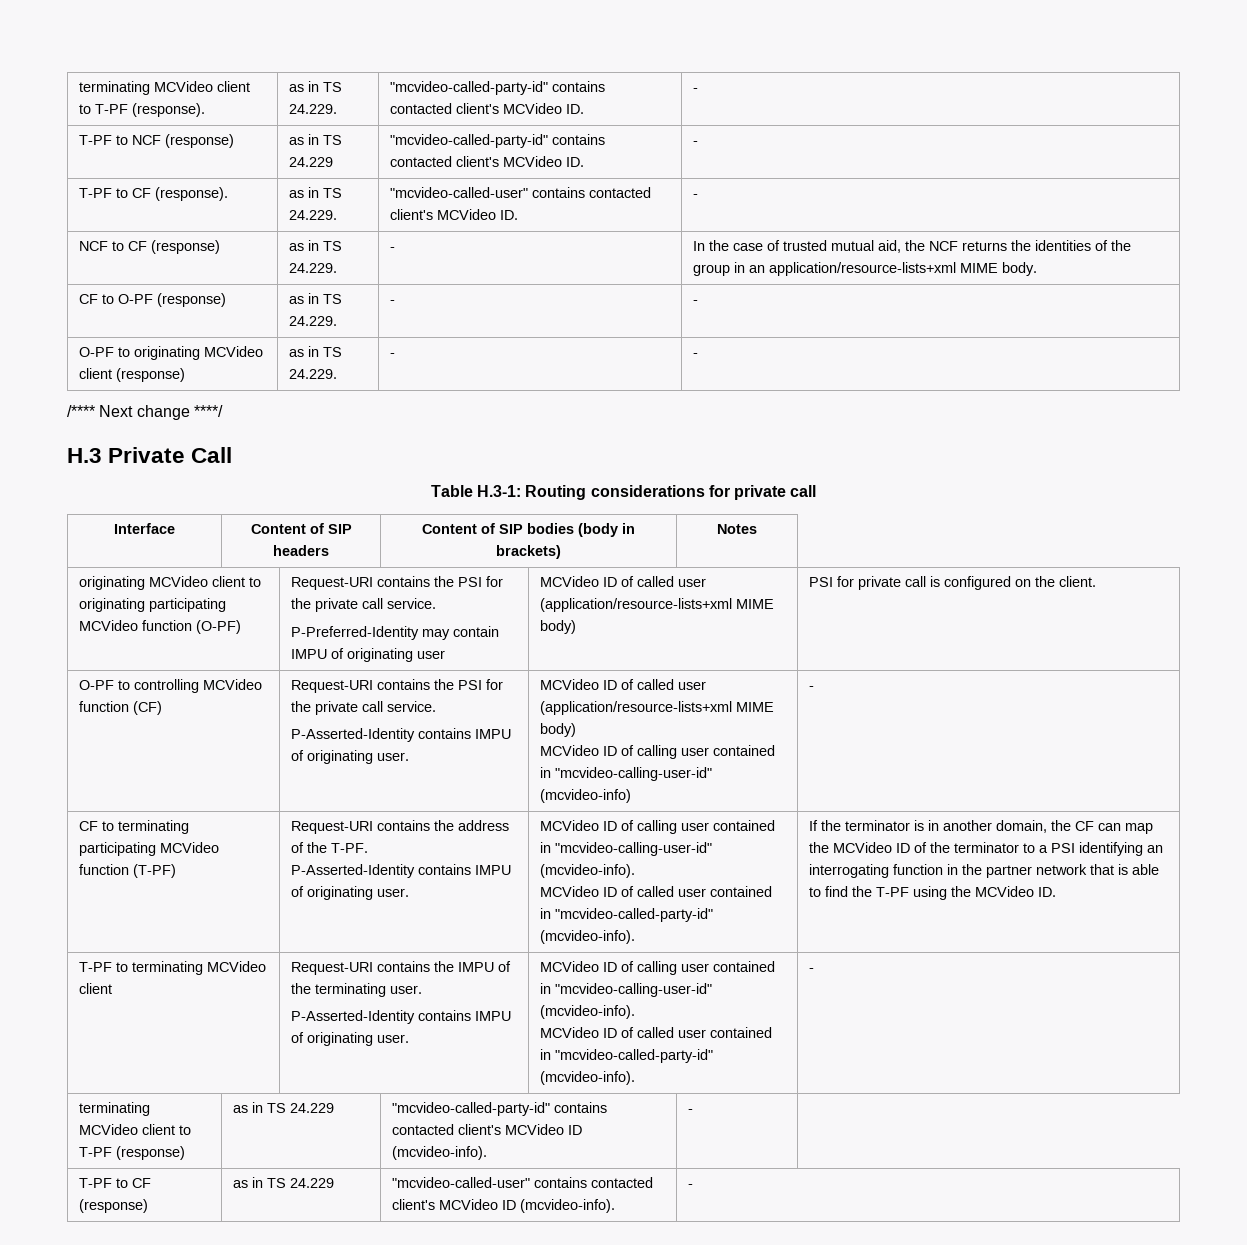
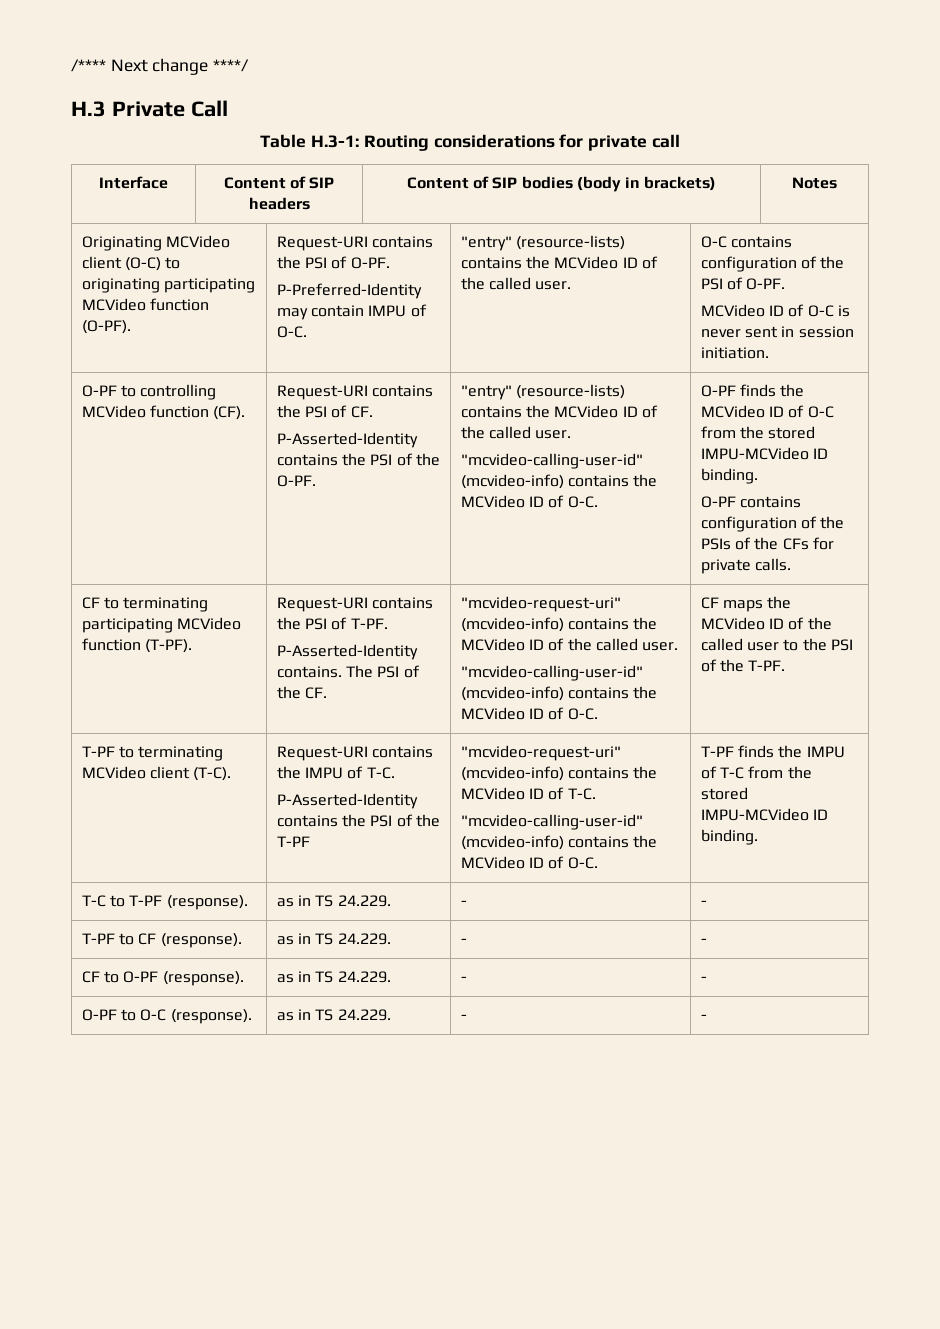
[79,81,251,95] [79,103,206,117] [289,81,343,92] [289,104,338,114] [390,81,606,95] [390,103,585,114] [693,88,699,92] [79,134,235,148] [289,134,343,145] [289,157,334,167] [390,134,606,148] [390,156,585,167] [693,141,699,145] [79,187,229,201] [289,187,343,198] [289,210,338,220] [390,187,652,198] [390,209,519,220] [693,194,699,198] [79,240,221,254] [289,240,343,251] [289,263,338,273] [390,247,396,251] [693,240,1132,253] [693,262,1038,276] [79,293,227,307] [289,293,343,304] [289,316,338,326] [390,300,396,304] [693,300,699,304] [79,346,264,360] [79,368,186,382] [289,346,343,357] [289,369,338,379] [390,353,396,357] [693,353,699,357] terminating MCVideo client to T-PF (response). | as in TS 24.229. | "mcvideo-called-party-id" contains contacted client's MCVideo ID. | - // T-PF to NCF (response) | as in TS 24.229 | "mcvideo-called-party-id" contains contacted client's MCVideo ID. | - // T-PF to CF (response). | as in TS 24.229. | "mcvideo-called-user" contains contacted client's MCVideo ID. | - // NCF to CF (response) | as in TS 24.229. | - | In the case of trusted mutual aid, the NCF returns the identities of the group in an application/resource-lists+xml MIME body. // CF to O-PF (response) | as in TS 24.229. | - | - // O-PF to originating MCVideo client (response) | as in TS 24.229. | - | - // -> (71, 65) none
[79,576,246,590] originating MCVideo client -> [81,235,230,251] [81,256,161,271] Originating MCVideo client (O-C)
[196,620,242,634] [291,576,504,590] [291,598,437,612] (O-PF) | Request-URI contains the PSI for the private call service. -> [81,320,131,334] [276,236,433,251] [276,256,390,269] (O-PF). | Request-URI contains the PSI of O-PF.
[347,648,446,662] [540,576,707,587] [540,598,775,612] [540,620,577,634] [809,576,1097,590] originating user | MCVideo ID of called user (application/resource-lists+xml MIME body) | PSI for private call is configured on the client. -> [276,326,307,338] [460,235,625,251] [460,256,658,269] [460,277,572,290] [700,236,792,248] [700,256,845,272] [700,277,786,290] [700,304,850,317] [700,326,854,338] [700,347,769,359] O-C. | "entry" (resource-lists) contains the MCVideo ID of the called user. | O-C contains configuration of the PSI of O-PF. // MCVideo ID of O-C is never sent in session initiation.
[133,701,163,715] [291,679,504,693] [291,701,437,715] [291,728,512,742] [291,750,410,764] [540,679,707,690] [540,701,775,715] [540,723,577,737] [540,745,776,759] [540,767,713,781] [540,789,632,803] [809,686,815,690] (CF) | Request-URI contains the PSI for the private call service. // P-Asserted-Identity contains IMPU of originating user. | MCVideo ID of called user (application/resource-lists+xml MIME body) // MCVideo ID of calling user contained in "mcvideo-calling-user-id" (mcvideo-info) | - -> [213,406,246,420] [276,385,433,400] [276,405,373,418] [276,432,418,448] [276,453,440,466] [276,475,316,487] [460,384,625,400] [460,405,658,418] [460,426,572,439] [460,453,643,469] [460,474,658,489] [460,495,598,508] [700,384,805,397] [700,405,834,418] [700,426,816,439] [700,447,828,460] [700,468,758,484] [700,496,801,508] [700,516,845,532] [700,537,834,550] [700,558,791,574] (CF). | Request-URI contains the PSI of CF. // P-Asserted-Identity contains the PSI of the O-PF. | "entry" (resource-lists) contains the MCVideo ID of the called user. // "mcvideo-calling-user-id" (mcvideo-info) contains the MCVideo ID of O-C. | O-PF finds the MCVideo ID of O-C from the stored IMPU-MCVideo ID binding. // O-PF contains configuration of the PSIs of the CFs for private calls.
[133,864,177,878] [291,820,510,834] [291,842,328,853] (T-PF) | Request-URI contains the address of the -> [144,639,192,653] [276,597,433,612] [276,617,348,630] (T-PF). | Request-URI contains the PSI of
[418,864,512,875] [291,886,410,900] [540,820,776,834] [540,842,713,856] [540,864,636,878] [540,886,773,897] [540,908,714,922] [540,930,636,944] [809,820,1154,834] [809,842,1164,856] [809,864,1160,878] [809,886,1057,900] contains IMPU of originating user. | MCVideo ID of calling user contained in "mcvideo-calling-user-id" (mcvideo-info). // MCVideo ID of called user contained in "mcvideo-called-party-id" (mcvideo-info). | If the terminator is in another domain, the CF can map the MCVideo ID of the terminator to a PSI identifying an interrogating function in the partner network that is able to find the T-PF using the MCVideo ID. -> [276,665,420,678] [276,686,327,699] [460,596,621,612] [460,617,658,632] [460,638,679,651] [460,665,643,681] [460,686,658,701] [460,707,598,720] [700,596,792,612] [700,617,832,630] [700,638,853,651] [700,659,786,672] contains. The PSI of the CF. | "mcvideo-request-uri" (mcvideo-info) contains the MCVideo ID of the called user. // "mcvideo-calling-user-id" (mcvideo-info) contains the MCVideo ID of O-C. | CF maps the MCVideo ID of the called user to the PSI of the T-PF.
(113, 988) none -> [193,767,232,781] (T-C).
[291,983,423,997] [291,1010,512,1024] [291,1032,410,1046] [540,961,776,975] [540,983,713,997] [540,1005,636,1019] [540,1027,773,1038] [540,1049,714,1063] [540,1071,636,1085] [809,968,815,972] [79,1102,151,1116] [79,1124,192,1135] [79,1146,186,1160] [233,1102,335,1113] [392,1102,608,1116] [392,1124,583,1135] [392,1146,488,1160] [688,1109,694,1113] [79,1178,152,1188] [79,1199,149,1213] [233,1177,335,1188] [392,1177,654,1188] [392,1199,616,1213] the terminating user. // P-Asserted-Identity contains IMPU of originating user. | MCVideo ID of calling user contained in "mcvideo-calling-user-id" (mcvideo-info). // MCVideo ID of called user contained in "mcvideo-called-party-id" (mcvideo-info). | - // terminating MCVideo client to T-PF (response) | as in TS 24.229 | "mcvideo-called-party-id" contains contacted client's MCVideo ID (mcvideo-info). | - // T-PF to CF (response) | as in TS 24.229 | "mcvideo-called-user" contains contacted client's MCVideo ID (mcvideo-info). -> [366,767,395,779] [276,793,418,809] [276,814,440,827] [276,836,310,847] [460,745,621,761] [460,766,658,781] [460,787,596,800] [460,814,643,830] [460,835,658,850] [460,856,598,869] [700,745,845,758] [700,766,812,779] [700,787,748,800] [700,808,828,821] [700,829,758,845] [81,895,248,910] [276,895,391,907] [460,900,467,906] [700,900,707,906] [81,933,242,948] [276,933,391,945] [460,938,467,944] [700,938,707,944] [81,971,244,986] [276,971,391,983] [460,976,467,982] [700,976,707,982] [81,1009,252,1024] [276,1009,391,1021] [460,1014,467,1020] T-C. // P-Asserted-Identity contains the PSI of the T-PF | "mcvideo-request-uri" (mcvideo-info) contains the MCVideo ID of T-C. // "mcvideo-calling-user-id" (mcvideo-info) contains the MCVideo ID of O-C. | T-PF finds the IMPU of T-C from the stored IMPU-MCVideo ID binding. // T-C to T-PF (response). | as in TS 24.229. | - | - // T-PF to CF (response). | as in TS 24.229. | - | - // CF to O-PF (response). | as in TS 24.229. | - | - // O-PF to O-C (response). | as in TS 24.229. | -

